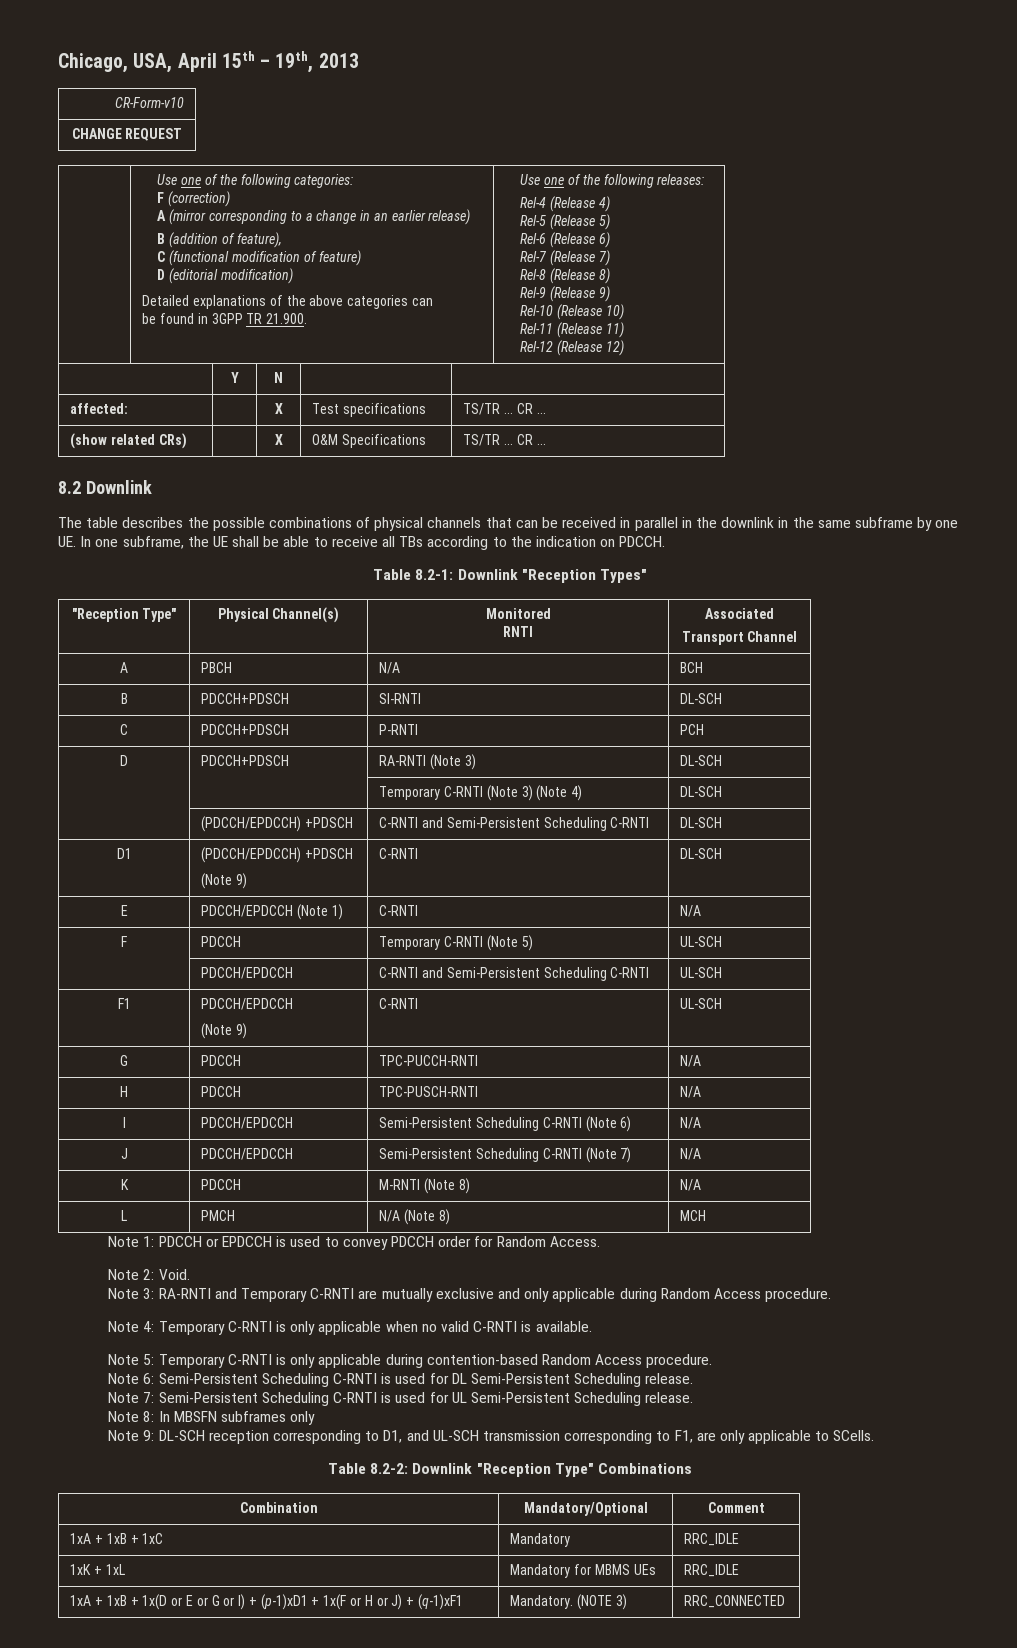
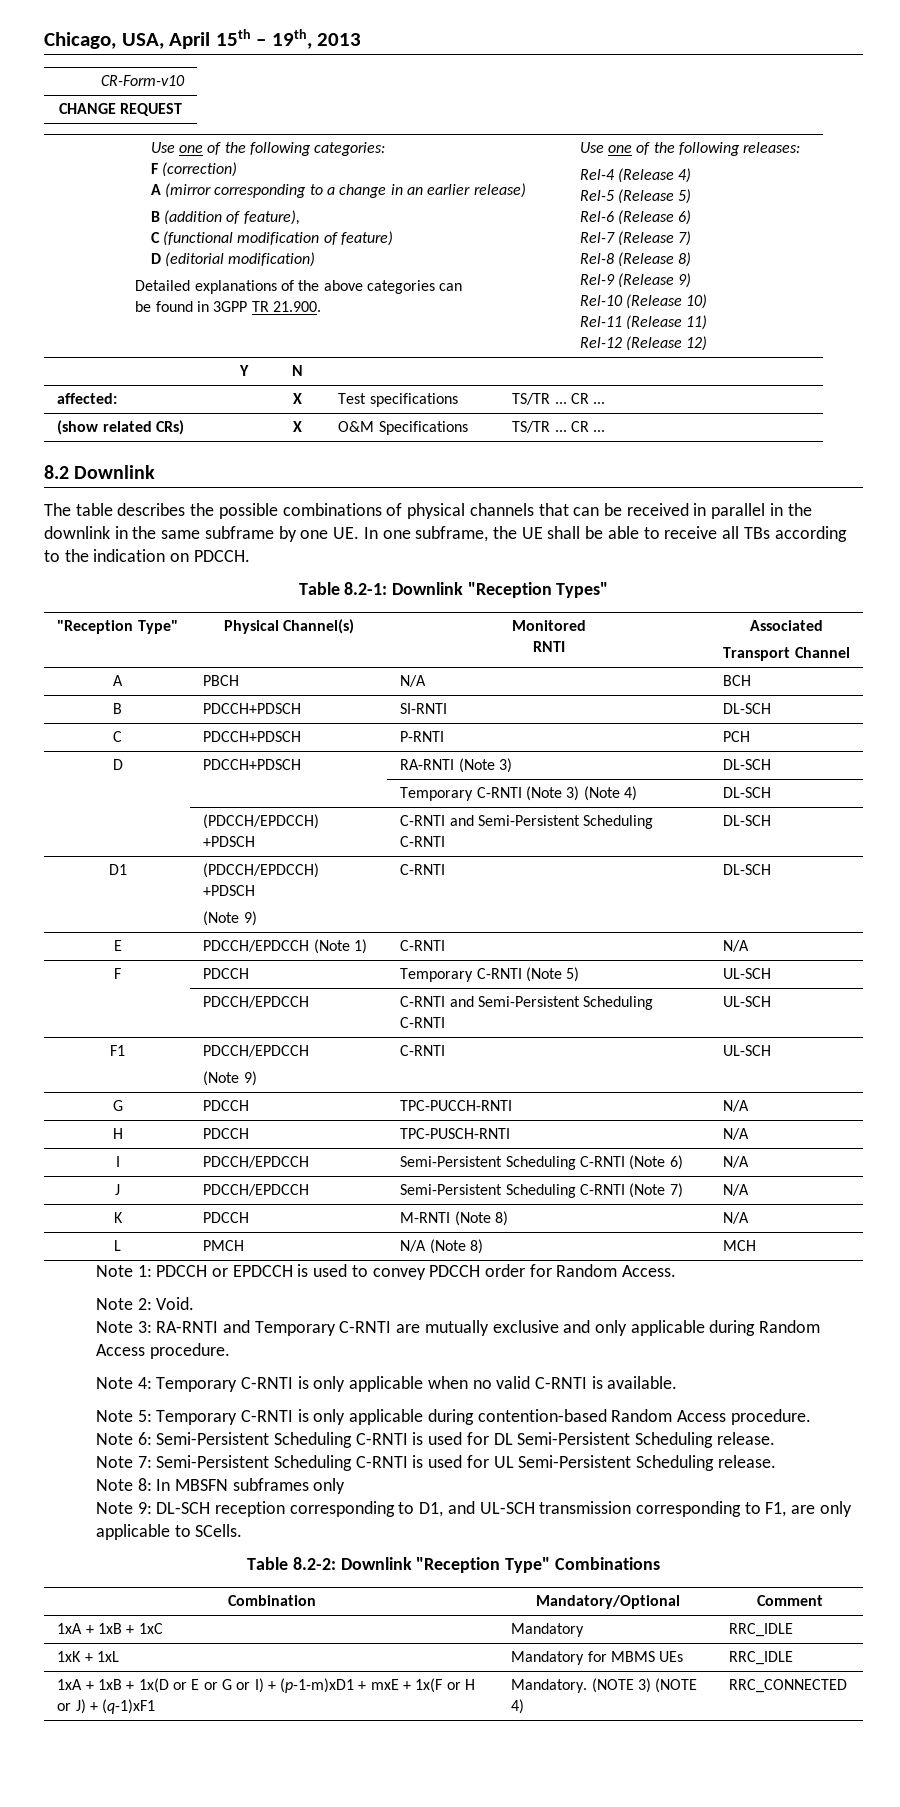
[260,1594,308,1610] (p-1)xD1 -> [280,1678,399,1693] (p-1-m)xD1 + mxE
(627, 1602) none -> [655,1678,698,1693] [511,1699,525,1714] (NOTE 4)

